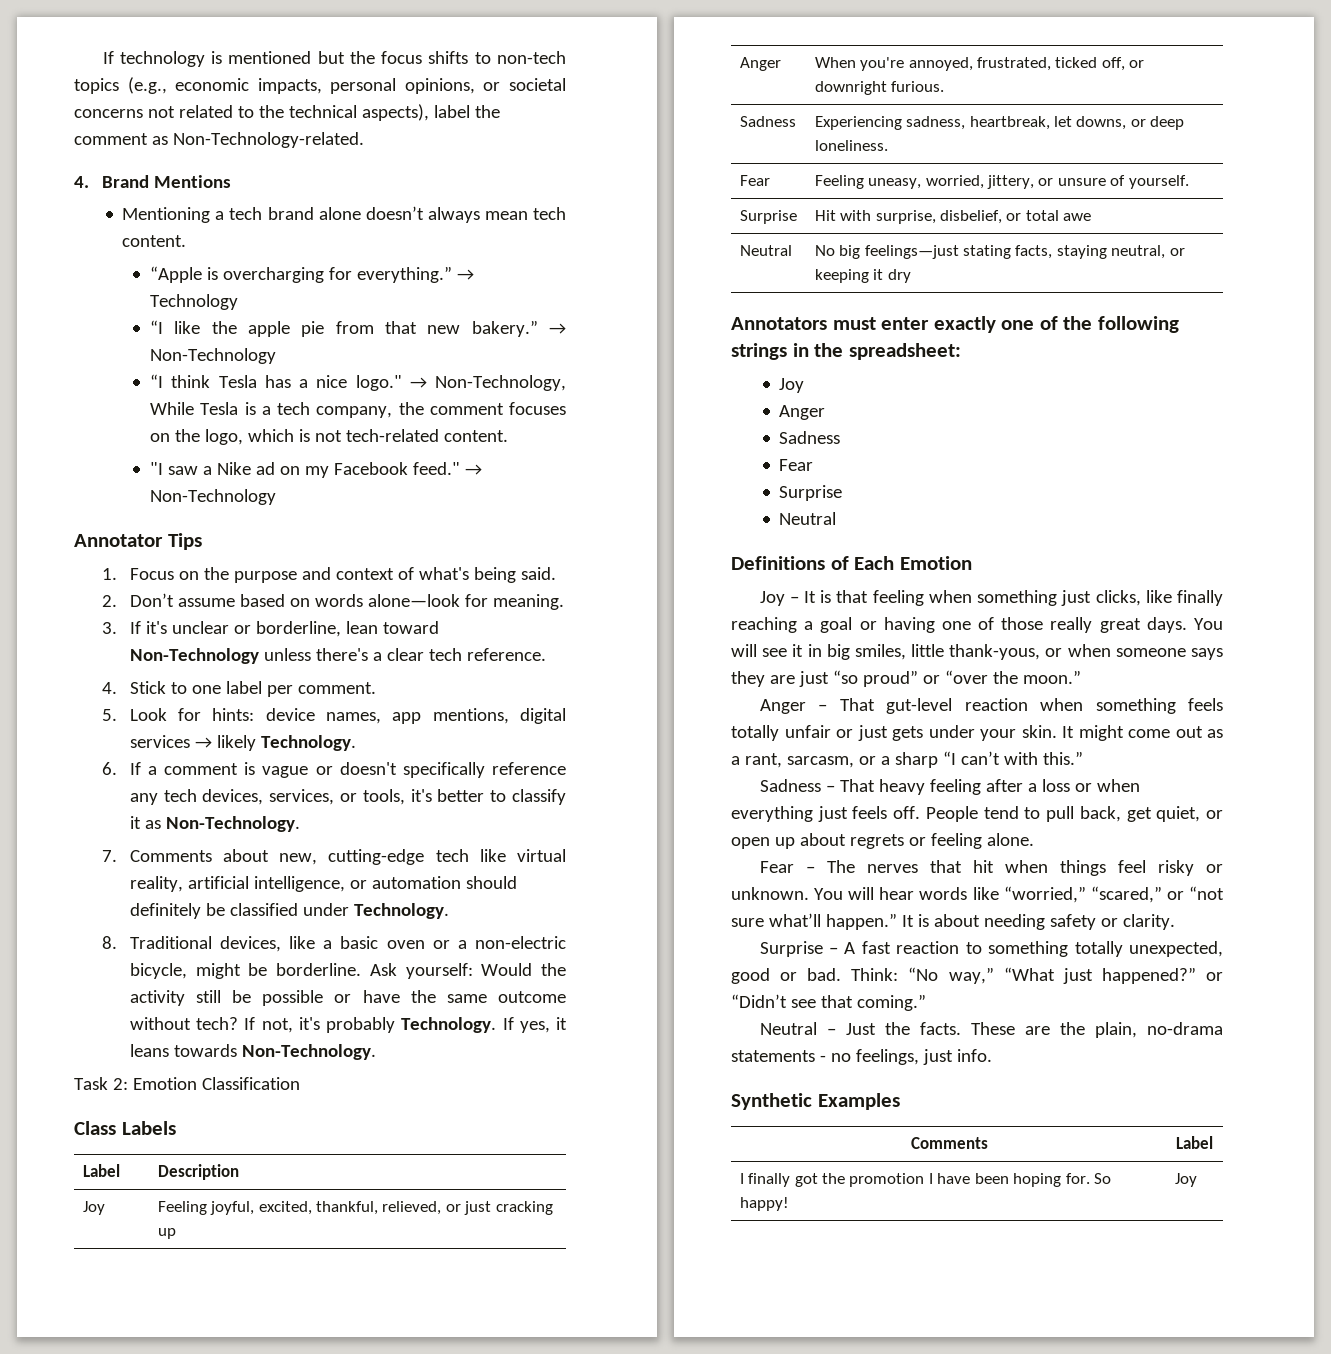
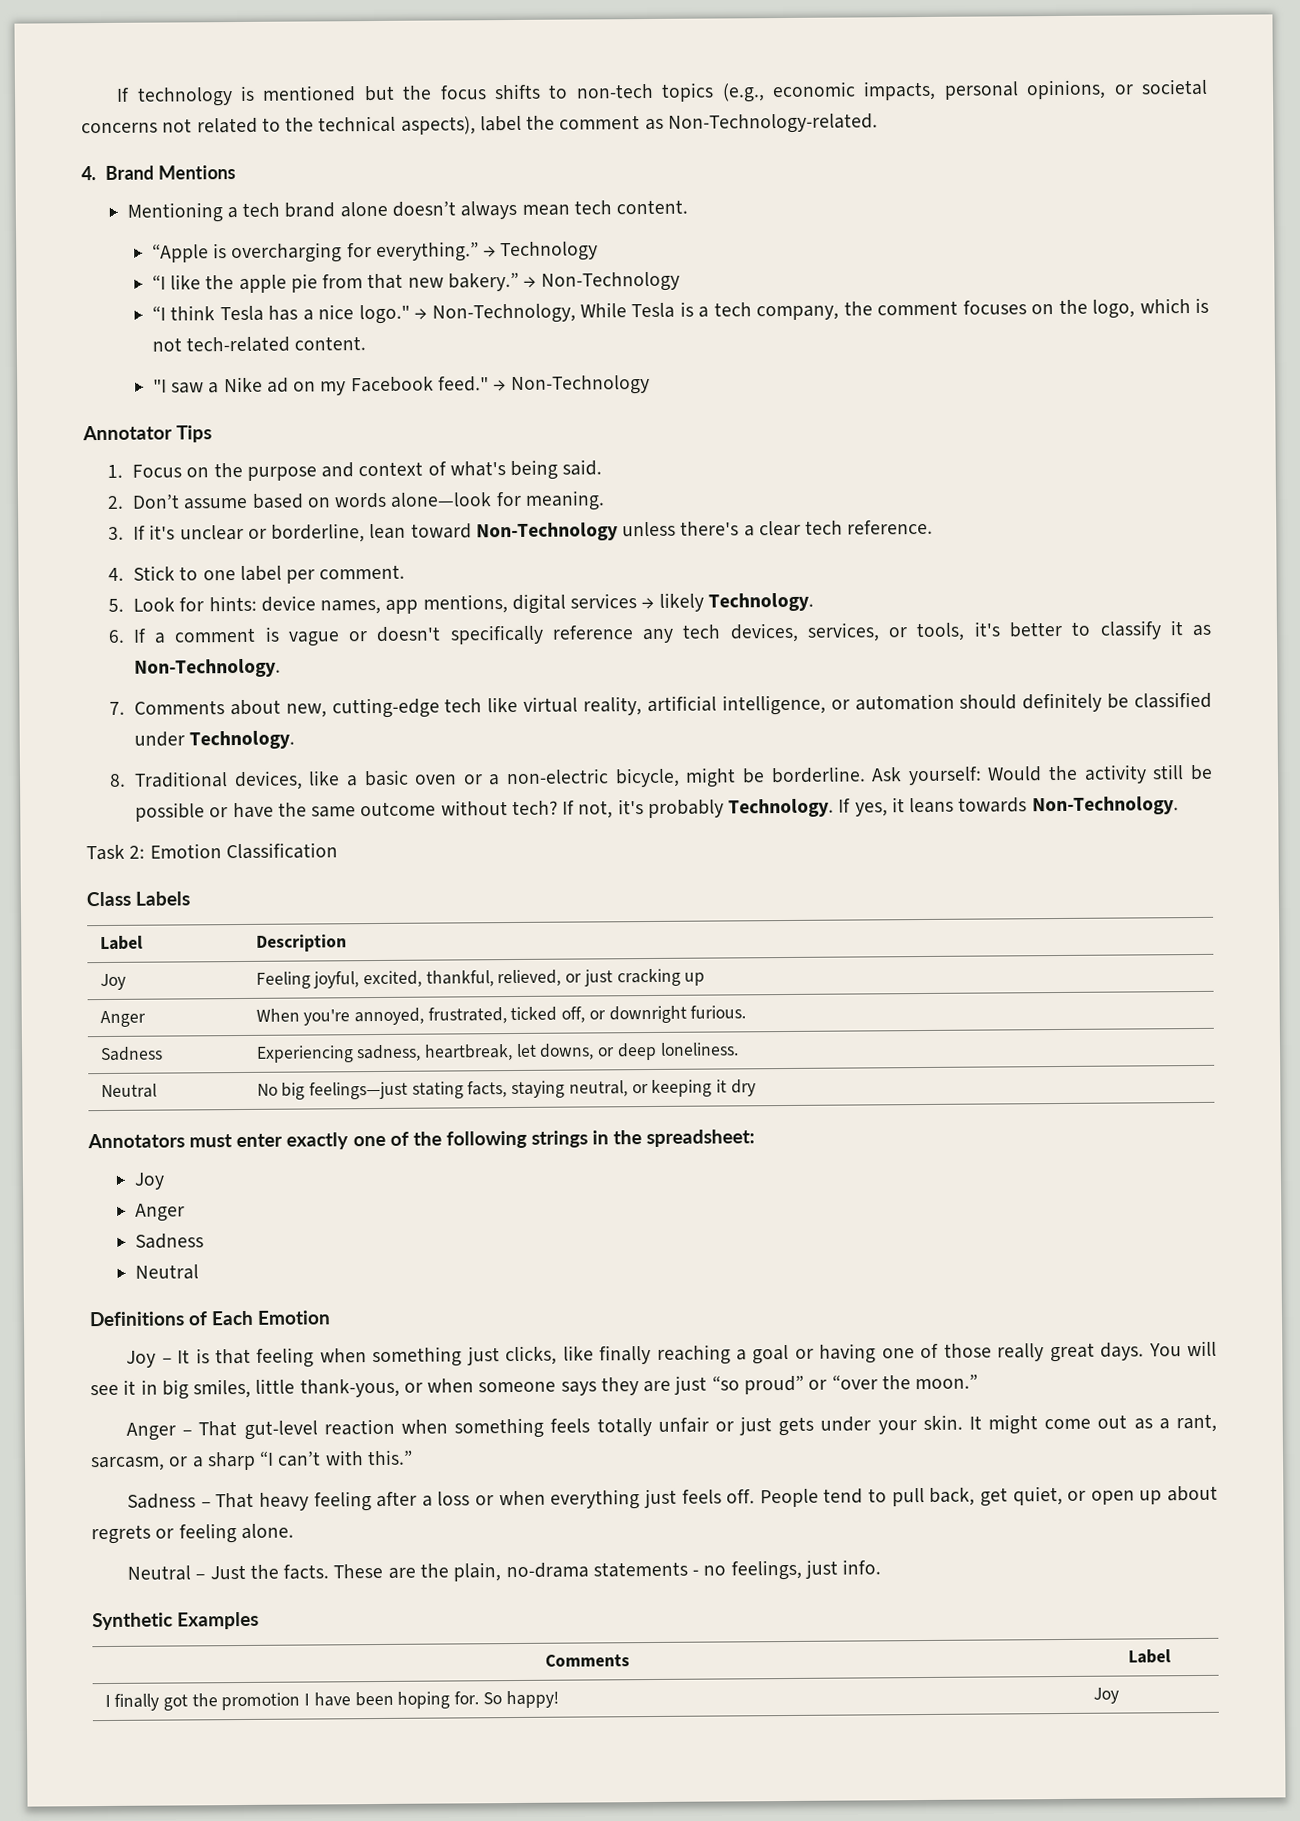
[739,175,770,186] [814,175,1189,189] [739,210,797,224] [814,210,1092,224] // Fear | Feeling uneasy, worried, jittery, or unsure of yourself. // Surprise | Hit with surprise, disbelief, or total awe -> (739, 1049) none
[779,459,814,471] [779,485,843,501] // Fear // Surprise -> (204, 1241) none
[759,860,1223,876] [731,886,1224,903] [731,913,1175,930] [759,941,1223,957] [731,967,1223,984] [731,994,926,1011] // Fear – The nerves that hit when things feel risky or unknown. You will hear words like “worried,” “scared,” or “not sure what’ll happen.” It is about needing safety or clarity. // Surprise – A fast reaction to something totally unexpected, good or bad. Think: “No way,” “What just happened?” or “Didn’t see that coming.” -> (294, 1531) none

